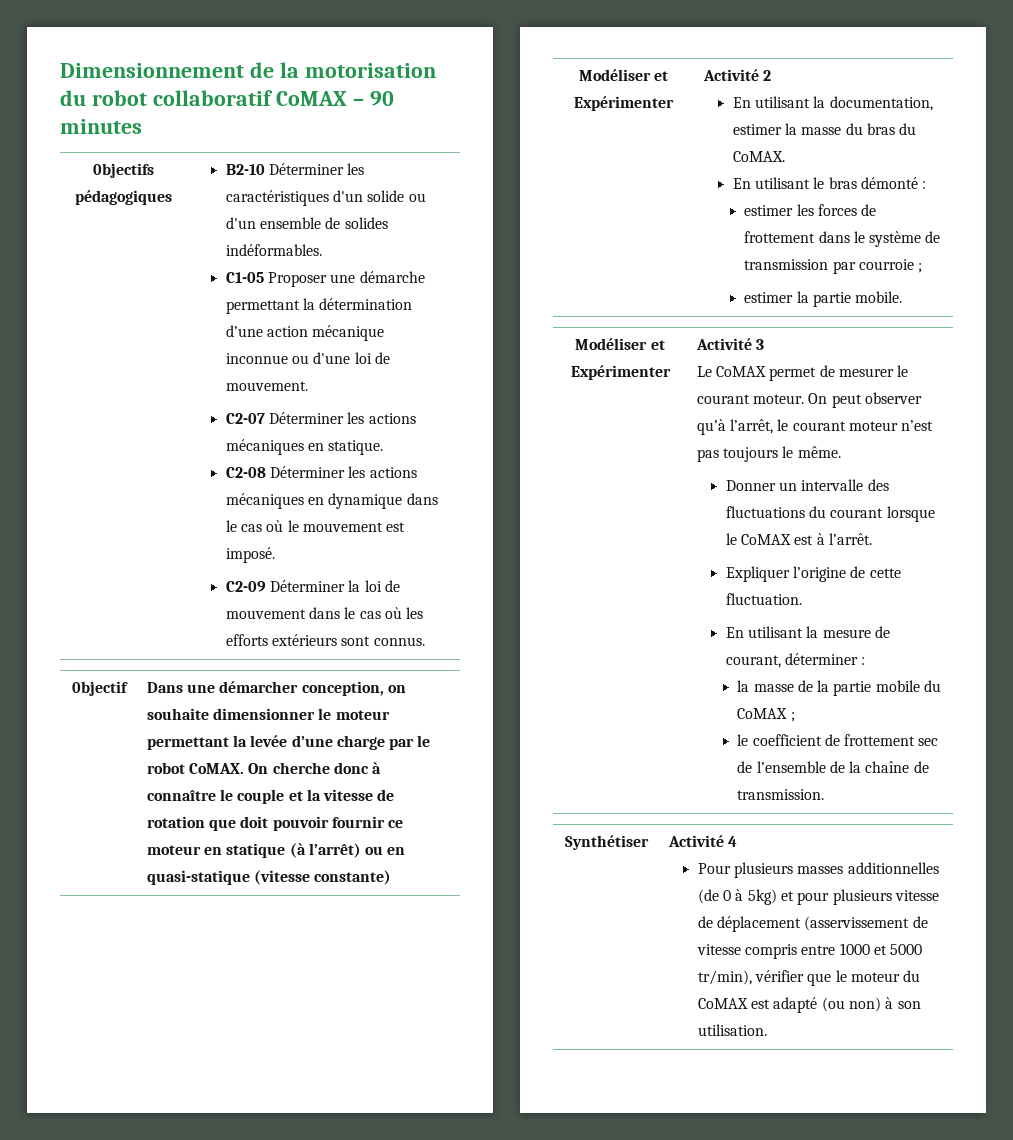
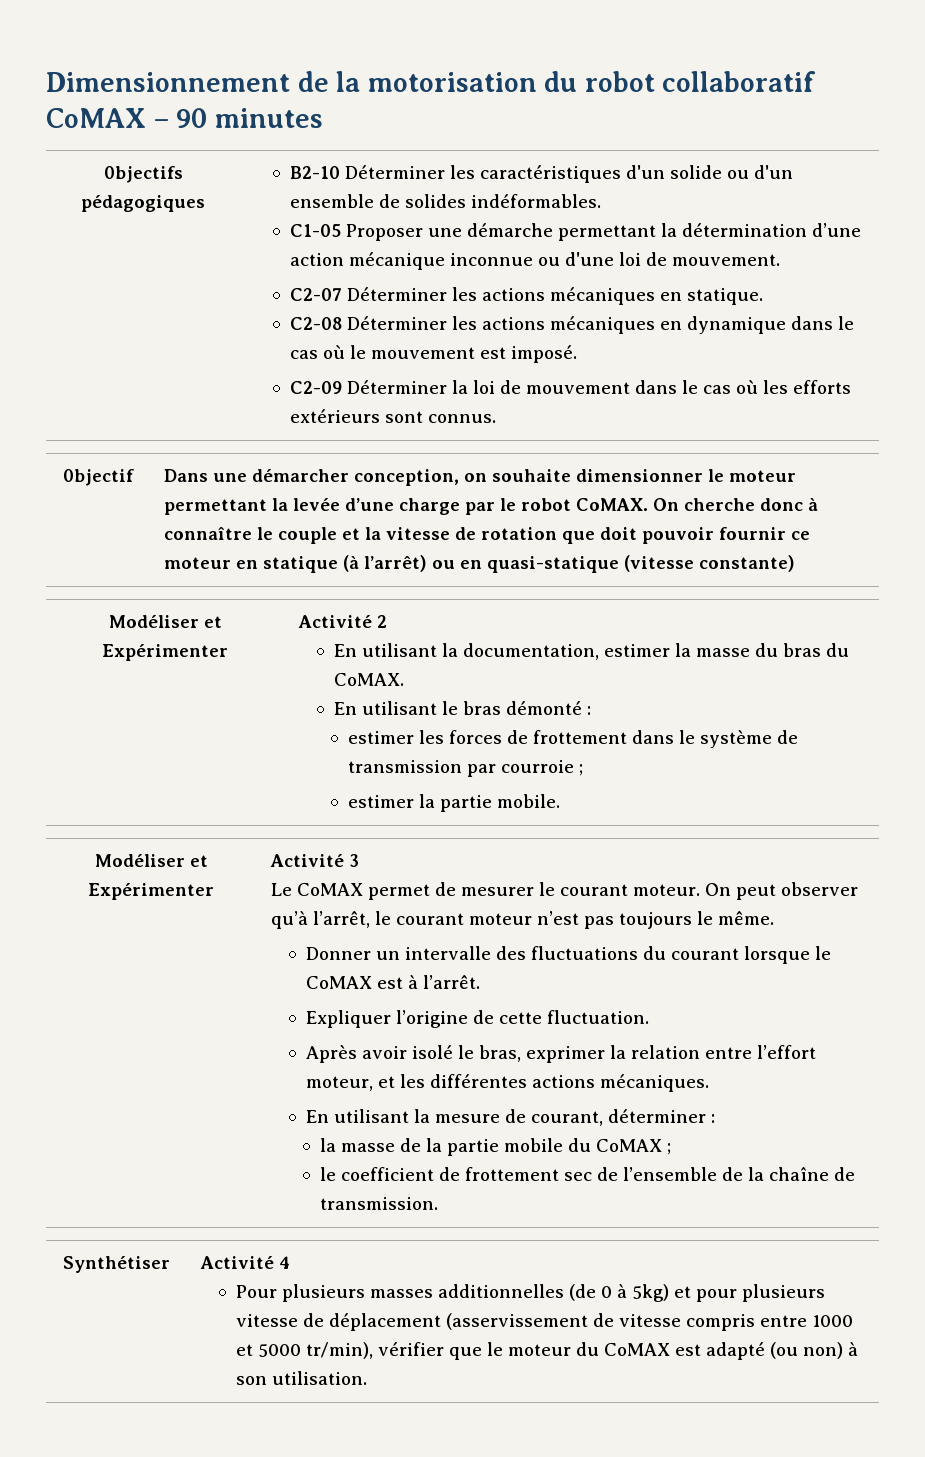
(802, 599) none -> [305,1045,816,1063] [305,1074,709,1092] // Après avoir isolé le bras, exprimer la relation entre l’effort moteur, et les différentes actions mécaniques.

